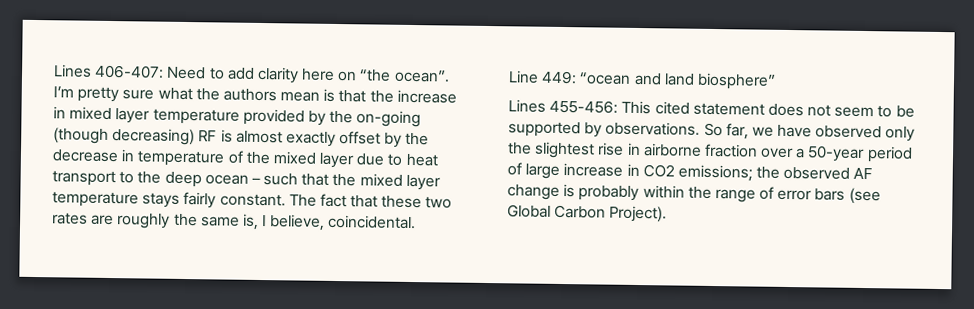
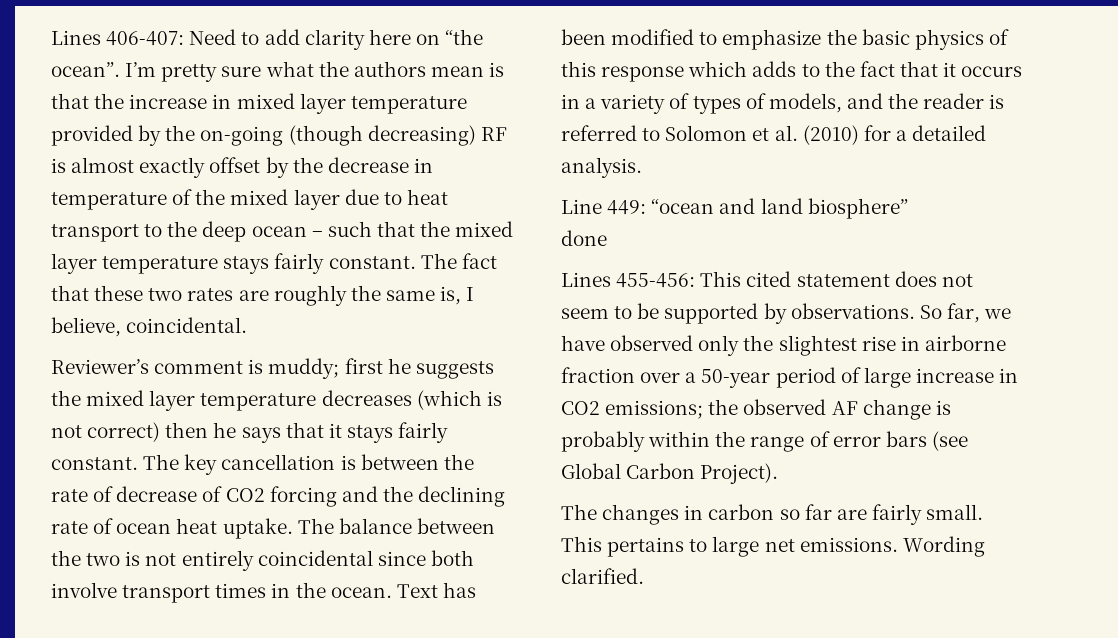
(417, 222) none -> [51,358,494,379] [51,390,502,411] [51,422,449,443] [51,454,474,475] [51,486,506,507] [51,518,495,539] [51,550,474,571] [51,582,476,603] [561,29,1009,50] [561,61,1023,82] [561,93,1005,114] [561,125,987,145] [561,157,642,178] // Reviewer’s comment is muddy; first he suggests the mixed layer temperature decreases (which is not correct) then he says that it stays fairly constant. The key cancellation is between the rate of decrease of CO2 forcing and the declining rate of ocean heat uptake. The balance between the two is not entirely coincidental since both involve transport times in the ocean. Text has been modified to emphasize the basic physics of this response which adds to the fact that it occurs in a variety of types of models, and the reader is referred to Solomon et al. (2010) for a detailed analysis.
(776, 81) none -> [561,230,607,246] // done
(668, 214) none -> [561,504,984,525] [561,536,985,557] [561,568,644,584] // The changes in carbon so far are fairly small. This pertains to large net emissions. Wording clarified.

